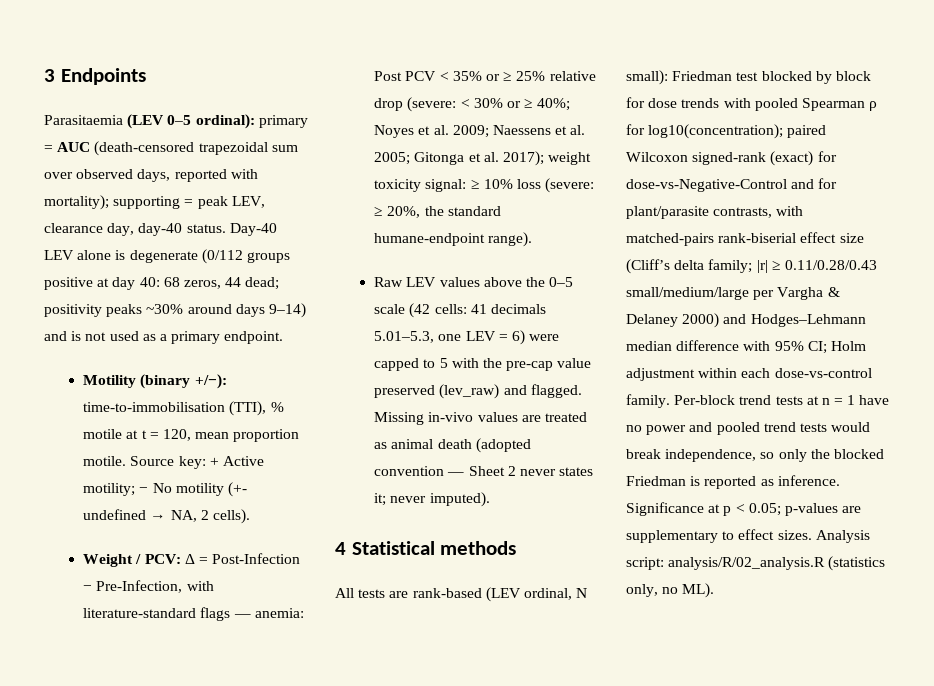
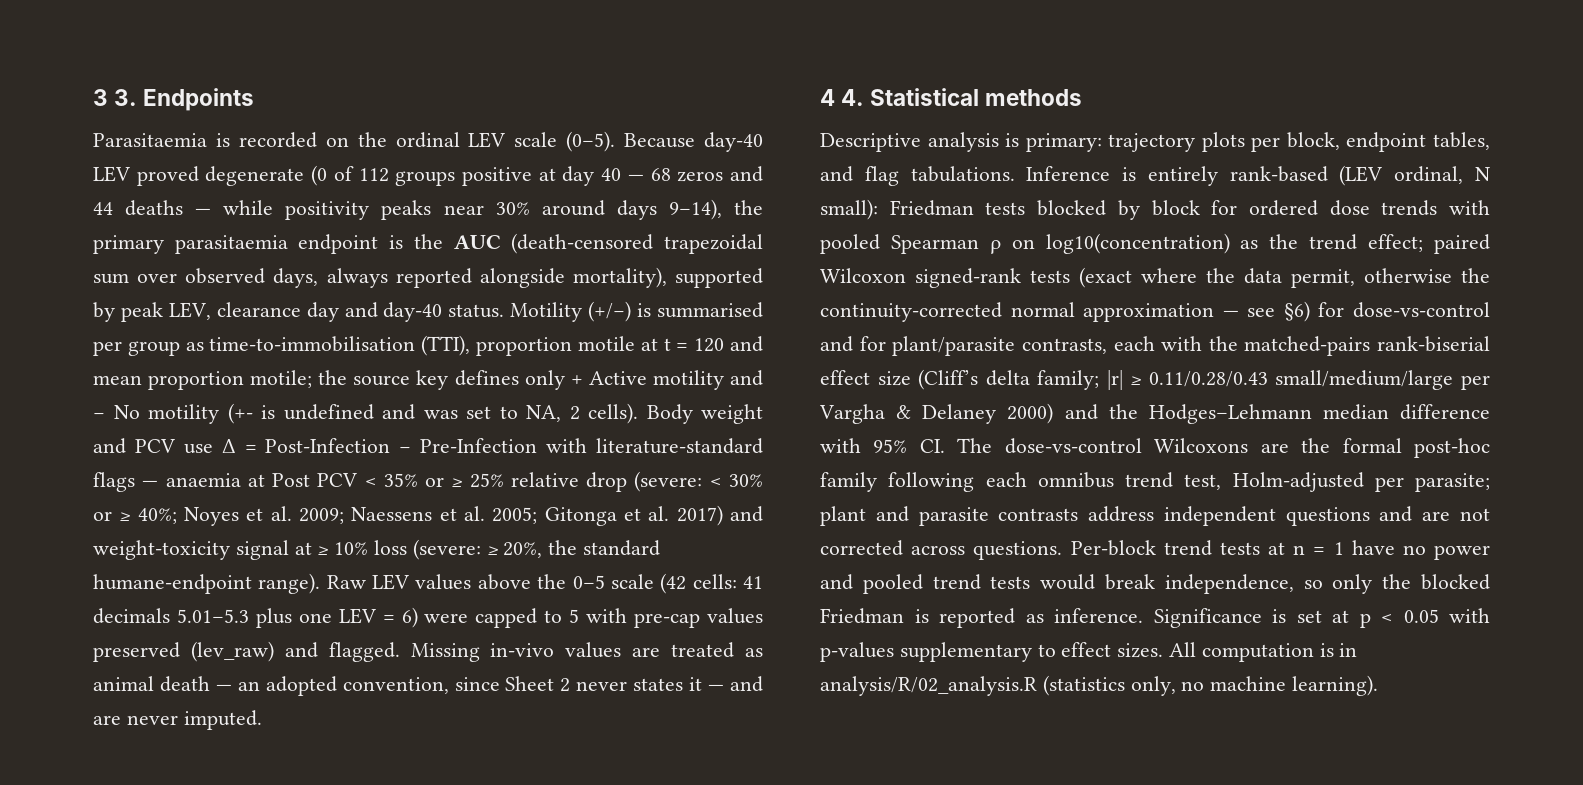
(55, 75) none -> [114,89,138,106] 3.
[127,114,308,129] [44,145,53,152] (LEV 0–5 ordinal): primary = -> [215,131,763,152] [93,165,763,186] [93,199,763,220] [93,234,443,254] is recorded on the ordinal LEV scale (0–5). Because day-40 LEV proved degenerate (0 of 112 groups positive at day 40 — 68 zeros and 44 deaths — while positivity peaks near 30% around days 9–14), the primary parasitaemia endpoint is the
[174,169,258,182] [44,195,265,210] [44,223,277,236] [44,249,290,264] [44,277,280,290] [44,303,306,318] [44,331,284,344] [83,374,227,389] reported with mortality); supporting = peak LEV, clearance day, day-40 status. Day-40 LEV alone is degenerate (0/112 groups positive at day 40: 68 zeros, 44 dead; positivity peaks ~30% around days 9–14) and is not used as a primary endpoint. // Motility (binary +/−): -> [326,267,763,288] [93,301,763,322] [93,341,204,356] always reported alongside mortality), supported by peak LEV, clearance day and day-40 status. Motility (+/−) is summarised per group as
[270,402,284,412] % -> [476,337,573,356] proportion
[163,429,300,442] [83,456,265,469] [83,482,248,497] [83,509,251,524] [83,554,181,567] 120, mean proportion motile. Source key: + Active motility; − No motility (+- undefined → NA, 2 cells). // Weight / PCV: -> [694,336,764,352] [93,370,763,390] [93,403,763,424] [93,438,213,454] 120 and mean proportion motile; the source key defines only + Active motility and − No motility (+- is undefined and was set to NA, 2 cells). Body weight and PCV use
[96,580,183,593] Pre-Infection, -> [420,438,538,453] Pre-Infection
[254,608,304,618] anemia: -> [165,473,265,487] anaemia at
[503,151,592,166] [374,179,467,192] 2017); weight toxicity signal: -> [676,505,764,526] [93,540,312,560] 2017) and weight-toxicity signal at
(533, 239) // -> (321, 583) none
[374,331,435,343] 5.01–5.3, -> [176,608,292,628] 5.01–5.3 plus
[483,358,592,371] the pre-cap value -> [634,608,763,628] pre-cap values
[475,438,531,453] [374,466,594,476] [374,492,490,507] (adopted convention — Sheet 2 never states it; never imputed). -> [215,676,763,696] [93,710,262,730] — an adopted convention, since Sheet 2 never states it — and are never imputed.
(346, 548) none -> [841,89,865,106] 4.
[335,588,409,598] All tests are -> [820,132,1490,152] [820,166,1218,186] Descriptive analysis is primary: trajectory plots per block, endpoint tables, and flag tabulations. Inference is entirely
[736,72,759,81] test -> [985,202,1026,215] tests
(645, 102) none -> [1248,200,1318,216] ordered
[626,124,827,139] [626,151,837,166] [626,179,787,192] for log10(concentration); paired Wilcoxon signed-rank (exact) for dose-vs-Negative-Control -> [1011,233,1490,254] [820,267,1490,288] [820,301,1490,322] on log10(concentration) as the trend effect; paired Wilcoxon signed-rank tests (exact where the data permit, otherwise the continuity-corrected normal approximation — see §6) for dose-vs-control
[776,206,804,216] with -> [1113,336,1238,351] each with the
(747, 319) none -> [1108,404,1138,419] the
[807,341,866,354] [626,368,872,381] [626,394,670,408] CI; Holm adjustment within each dose-vs-control family. -> [919,438,1490,458] [820,472,1490,492] [820,506,1490,526] [820,540,1063,560] CI. The dose-vs-control Wilcoxons are the formal post-hoc family following each omnibus trend test, Holm-adjusted per parasite; plant and parasite contrasts address independent questions and are not corrected across questions.
(704, 509) none -> [1272,609,1322,623] is set
[748,503,862,516] 0.05; p-values are -> [1403,608,1490,623] [820,642,894,662] 0.05 with p-values
[815,530,870,543] [626,557,664,570] Analysis script: -> [1169,642,1358,662] All computation is in
[682,583,715,598] ML). -> [1210,675,1379,696] machine learning).

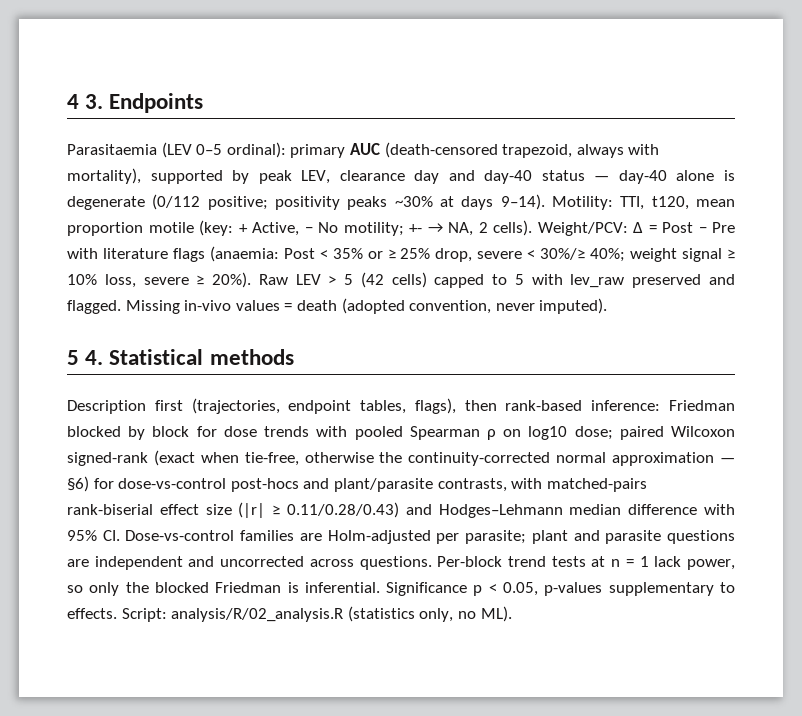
[93,89,108,106] 3 -> [67,94,79,109] 4
[215,131,763,152] [93,165,763,186] [93,199,763,220] [93,233,763,254] [93,268,565,288] is recorded on the ordinal LEV scale (0–5). Because day-40 LEV proved degenerate (0 of 112 groups positive at day 40 — 68 zeros and 44 deaths — while positivity peaks near 30% around days 9–14), the primary parasitaemia endpoint is the AUC (death-censored trapezoidal sum over observed days, always reported alongside -> [161,142,660,158] (LEV 0–5 ordinal): primary AUC (death-censored trapezoid, always with
[448,301,763,322] [93,335,764,356] [93,370,763,390] [93,403,763,424] [93,438,764,454] [93,472,358,492] status. Motility (+/−) is summarised per group as time-to-immobilisation (TTI), proportion motile at t = 120 and mean proportion motile; the source key defines only + Active motility and − No motility (+- is undefined and was set to NA, 2 cells). Body weight and PCV use Δ = Post-Infection − Pre-Infection with literature-standard flags — anaemia at Post PCV -> [541,170,736,184] [67,194,735,210] [67,220,735,236] [67,246,315,262] status — day-40 alone is degenerate (0/112 positive; positivity peaks ~30% at days 9–14). Motility: TTI, t120, mean proportion motile (key: + Active, − No motility; +- → NA, 2 cells). Weight/PCV: Δ = Post − Pre with literature flags (anaemia: Post
[510,471,763,492] [93,505,764,526] [93,539,661,560] [93,573,764,594] [93,607,763,628] [93,641,274,662] relative drop (severe: < 30% or ≥ 40%; Noyes et al. 2009; Naessens et al. 2005; Gitonga et al. 2017) and weight-toxicity signal at ≥ 10% loss (severe: ≥ 20%, the standard humane-endpoint range). Raw LEV values above the 0–5 scale (42 cells: 41 decimals 5.01–5.3 plus one LEV = 6) were capped to 5 with pre-cap values preserved (lev_raw) -> [435,248,735,262] [67,272,702,288] drop, severe < 30%/≥ 40%; weight signal ≥ 10% loss, severe ≥ 20%). Raw LEV > 5 (42 cells) capped to 5 with lev_raw preserved
[632,642,764,658] [93,676,763,696] [93,710,262,730] [820,88,1083,106] [820,132,1490,152] [820,165,1490,186] [820,199,1026,220] are treated as animal death — an adopted convention, since Sheet 2 never states it — and are never imputed. // 4 4. Statistical methods // Descriptive analysis is primary: trajectory plots per block, endpoint tables, and flag tabulations. Inference is entirely rank-based (LEV ordinal, N small): Friedman tests -> [284,298,608,314] [67,349,294,365] [67,398,735,414] = death (adopted convention, never imputed). // 5 4. Statistical methods // Description first (trajectories, endpoint tables, flags), then rank-based inference: Friedman
[1248,200,1318,216] ordered -> (217, 431) none
[1045,233,1490,254] [820,267,1355,288] log10(concentration) as the trend effect; paired Wilcoxon signed-rank tests (exact where the data permit, -> [528,426,735,440] [67,450,299,466] log10 dose; paired Wilcoxon signed-rank (exact when tie-free,
[1247,308,1276,317] see -> (735, 460) none
[820,336,1490,356] [820,369,1490,390] [819,403,1138,424] and for plant/parasite contrasts, each with the matched-pairs rank-biserial effect size (Cliff’s delta family; |r| ≥ 0.11/0.28/0.43 small/medium/large per Vargha & Delaney 2000) and the -> [230,478,647,492] [67,502,432,518] post-hocs and plant/parasite contrasts, with matched-pairs rank-biserial effect size (|r| ≥ 0.11/0.28/0.43) and
[957,438,1490,458] [820,472,1222,492] The dose-vs-control Wilcoxons are the formal post-hoc family following each omnibus trend test, -> [125,530,322,541] Dose-vs-control families are
[998,506,1490,526] [820,540,903,556] contrasts address independent questions and are not corrected -> [667,530,736,544] [67,556,305,570] questions are independent and uncorrected
[1351,540,1490,560] [820,574,1294,594] have no power and pooled trend tests would break independence, -> [654,556,735,570] lack power,
[939,608,1490,628] [820,642,1358,662] reported as inference. Significance is set at p < 0.05 with p-values supplementary to effect sizes. All computation is in -> [304,582,735,596] [67,608,167,622] inferential. Significance p < 0.05, p-values supplementary to effects. Script:
[1210,675,1379,696] machine learning). -> [480,606,512,622] ML).

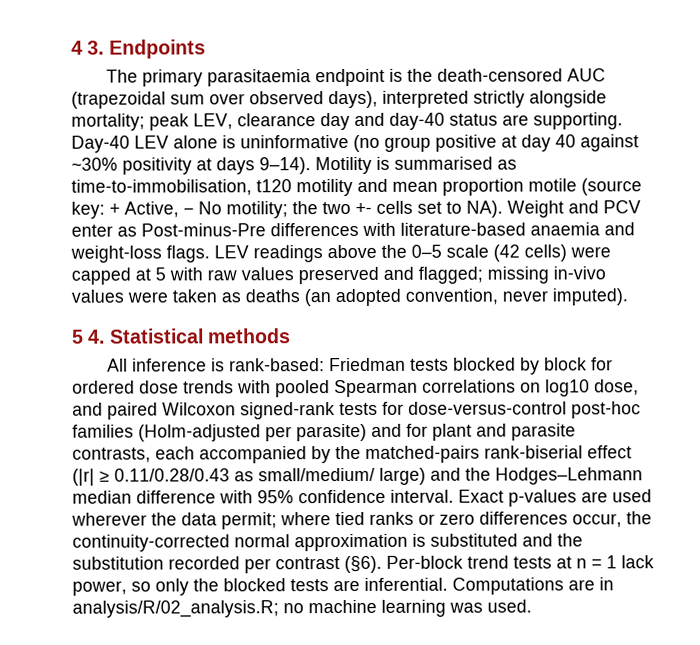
[67,142,660,158] [67,168,250,184] Parasitaemia (LEV 0–5 ordinal): primary AUC (death-censored trapezoid, always with mortality), supported by -> [105,68,606,87] [71,90,607,109] [71,113,145,131] The primary parasitaemia endpoint is the death-censored AUC (trapezoidal sum over observed days), interpreted strictly alongside mortality;
[594,170,736,184] [67,194,689,210] — day-40 alone is degenerate (0/112 positive; positivity peaks ~30% at days 9–14). Motility: TTI, t120, -> [502,112,623,130] [71,134,639,153] [71,156,517,175] [71,178,388,197] are supporting. Day-40 LEV alone is uninformative (no group positive at day 40 against ~30% positivity at days 9–14). Motility is summarised as time-to-immobilisation, t120 motility and
[199,220,233,236] (key: -> [581,178,642,196] [71,201,105,219] (source key:
[409,220,735,236] [67,246,735,262] [67,272,735,288] [67,298,405,314] +- → NA, 2 cells). Weight/PCV: Δ = Post − Pre with literature flags (anaemia: Post < 35% or ≥ 25% drop, severe < 30%/≥ 40%; weight signal ≥ 10% loss, severe ≥ 20%). Raw LEV > 5 (42 cells) capped to 5 with lev_raw preserved and flagged. Missing in-vivo values = death (adopted -> [292,200,641,218] [71,222,635,237] [70,244,611,263] [71,266,606,285] [71,288,401,307] the two +- cells set to NA). Weight and PCV enter as Post-minus-Pre differences with literature-based anaemia and weight-loss flags. LEV readings above the 0–5 scale (42 cells) were capped at 5 with raw values preserved and flagged; missing in-vivo values were taken as deaths (an adopted
[67,398,735,414] Description first (trajectories, endpoint tables, flags), then rank-based inference: Friedman -> [106,357,449,372] All inference is rank-based: Friedman tests
(217, 431) none -> [72,380,135,394] ordered
[486,429,496,440] ρ -> [422,379,516,393] correlations
[574,426,613,440] dose; -> [594,379,639,396] [72,402,103,416] dose, and
[153,450,735,466] [67,476,543,492] (exact when tie-free, otherwise the continuity-corrected normal approximation — §6) for dose-vs-control post-hocs and plant/parasite contrasts, with -> [339,401,641,419] [72,423,576,442] [72,445,361,464] tests for dose-versus-control post-hoc families (Holm-adjusted per parasite) and for plant and parasite contrasts, each accompanied by the
[205,504,232,515] size -> (632, 452) none
[287,502,432,518] 0.11/0.28/0.43) and -> [114,467,491,485] 0.11/0.28/0.43 as small/medium/ large) and the
[102,530,736,544] [67,556,432,570] CI. Dose-vs-control families are Holm-adjusted per parasite; plant and parasite questions are independent and uncorrected across questions. -> [298,489,652,507] [71,511,652,530] [72,533,583,552] [72,555,382,574] confidence interval. Exact p-values are used wherever the data permit; where tied ranks or zero differences occur, the continuity-corrected normal approximation is substituted and the substitution recorded per contrast (§6).
[215,582,735,596] [67,606,512,622] Friedman is inferential. Significance p < 0.05, p-values supplementary to effects. Script: analysis/R/02_analysis.R (statistics only, no ML). -> [290,577,614,595] [72,599,532,618] tests are inferential. Computations are in analysis/R/02_analysis.R; no machine learning was used.

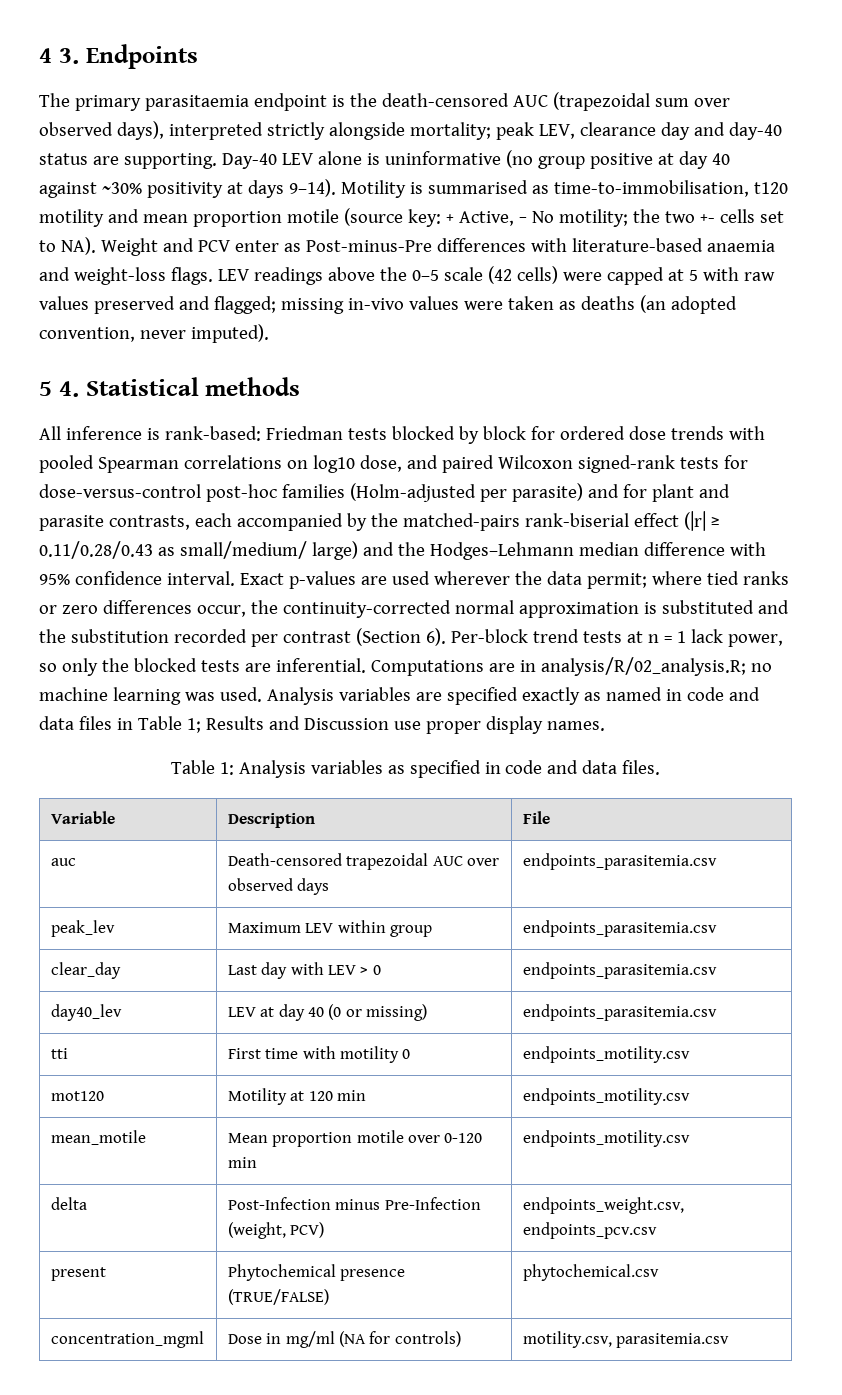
[344,555,382,574] (§6). -> [355,628,446,646] (Section 6).
(532, 606) none -> [266,687,760,705] [39,716,605,734] [170,760,661,778] [50,811,115,824] [227,813,315,828] [522,811,550,824] [50,858,76,866] [227,853,500,870] [227,878,330,895] [522,853,717,870] [50,920,115,937] [227,920,433,937] [522,920,717,937] [50,962,121,979] [227,962,381,979] [522,962,717,979] [50,1004,122,1021] [227,1004,428,1021] [522,1004,717,1021] [50,1048,68,1059] [227,1046,411,1063] [522,1046,690,1063] [50,1091,104,1101] [227,1088,367,1105] [522,1088,690,1105] [50,1130,146,1145] [227,1130,483,1147] [227,1157,257,1168] [522,1130,690,1147] [50,1197,87,1210] [227,1197,481,1210] [227,1222,325,1239] [522,1197,684,1214] [522,1222,657,1239] [50,1267,106,1281] [227,1264,406,1281] [227,1289,329,1305] [522,1264,659,1281] [50,1331,204,1348] [227,1331,461,1348] [522,1331,730,1348] Analysis variables are specified exactly as named in code and data files in Table 1; Results and Discussion use proper display names. // Table 1: Analysis variables as specified in code and data files. // Variable | Description | File // auc | Death-censored trapezoidal AUC over observed days | endpoints_parasitemia.csv // peak_lev | Maximum LEV within group | endpoints_parasitemia.csv // clear_day | Last day with LEV > 0 | endpoints_parasitemia.csv // day40_lev | LEV at day 40 (0 or missing) | endpoints_parasitemia.csv // tti | First time with motility 0 | endpoints_motility.csv // mot120 | Motility at 120 min | endpoints_motility.csv // mean_motile | Mean proportion motile over 0-120 min | endpoints_motility.csv // delta | Post-Infection minus Pre-Infection (weight, PCV) | endpoints_weight.csv, endpoints_pcv.csv // present | Phytochemical presence (TRUE/FALSE) | phytochemical.csv // concentration_mgml | Dose in mg/ml (NA for controls) | motility.csv, parasitemia.csv

